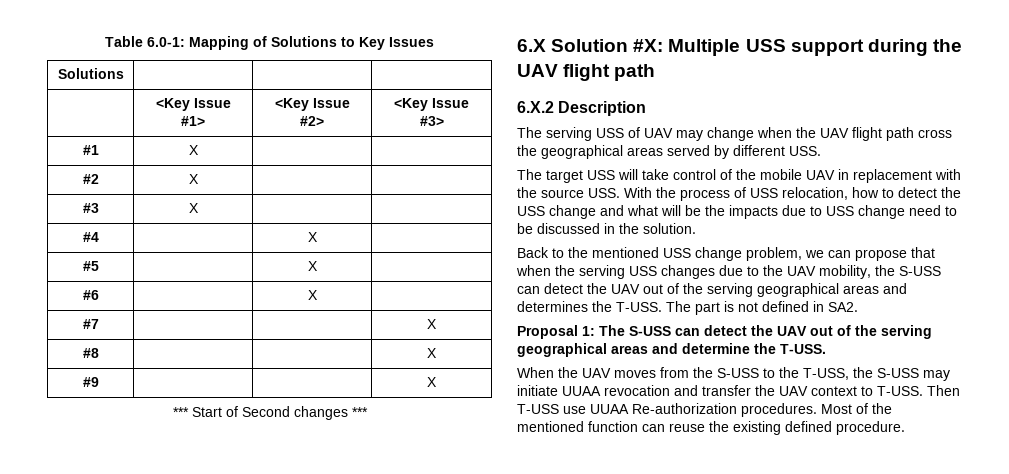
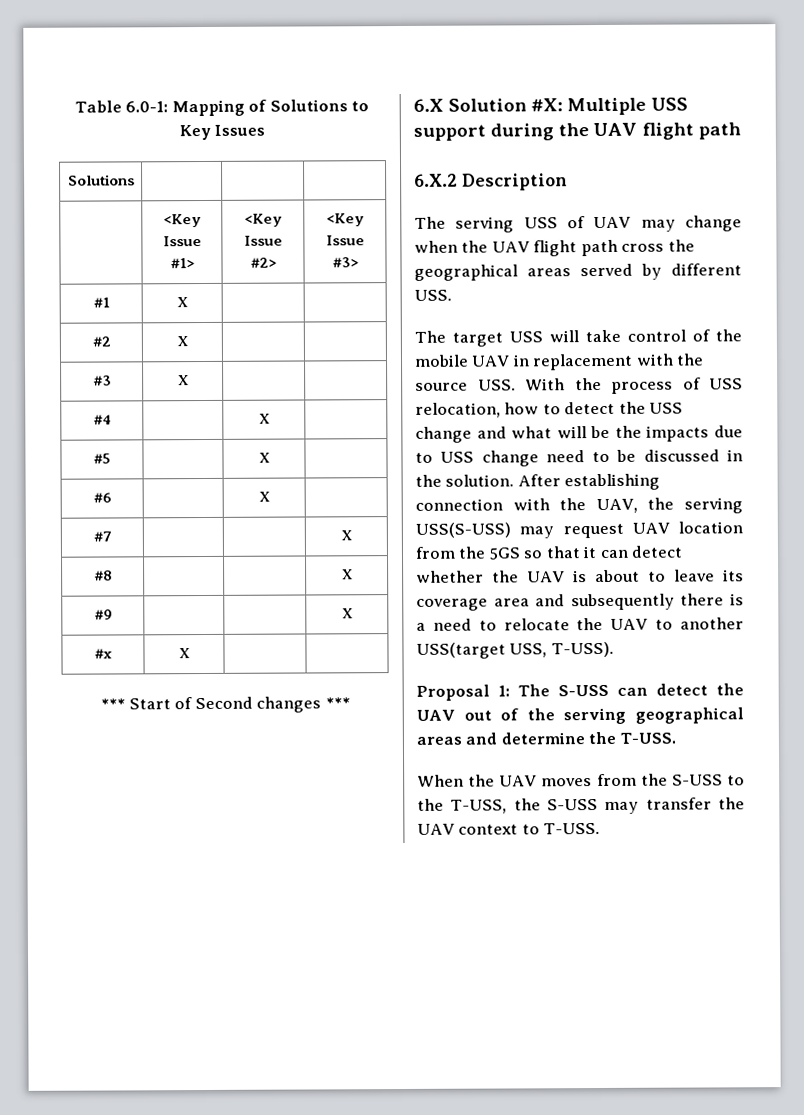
(437, 382) none -> [93,648,113,659] [178,648,190,659] // #x | X | |
[517,247,935,261] [516,265,941,279] [517,283,907,297] [517,301,858,315] // Back to the mentioned USS change problem, we can propose that when the serving USS changes due to the UAV mobility, the S-USS can detect the UAV out of the serving geographical areas and determines the T-USS. The part is not defined in SA2. -> [517,473,661,491] [415,497,743,514] [415,521,743,539] [415,545,684,560] [416,569,744,583] [416,593,744,611] [416,617,744,631] [416,641,614,659] After establishing connection with the UAV, the serving USS(S-USS) may request UAV location from the 5GS so that it can detect whether the UAV is about to leave its coverage area and subsequently there is a need to relocate the UAV to another USS(target USS, T-USS).
[517,385,698,396] initiate UUAA revocation and -> (640, 807) none
[927,385,960,396] [517,403,892,417] [517,421,905,435] Then T-USS use UUAA Re-authorization procedures. Most of the mentioned function can reuse the existing defined procedure. -> (601, 828) none

